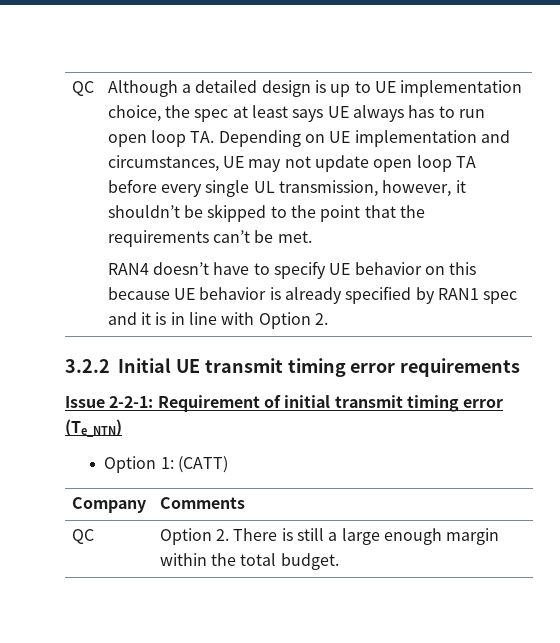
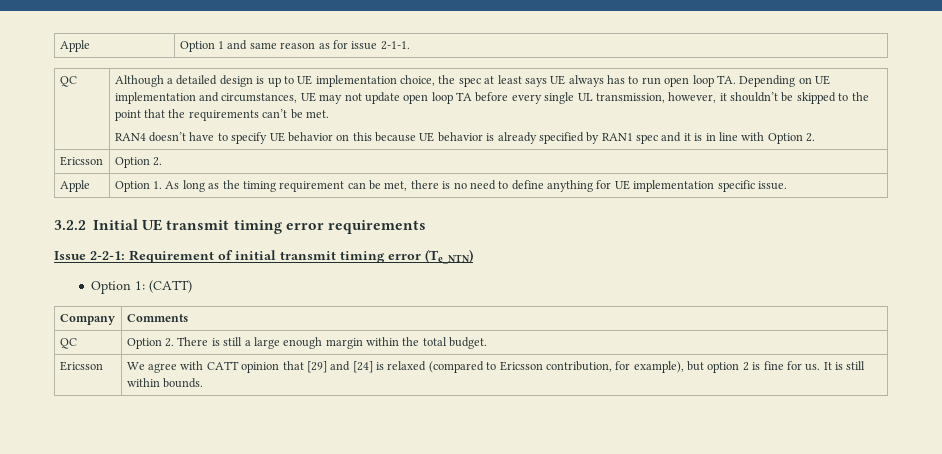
(71, 88) none -> [59,40,90,52] [179,40,410,52] Apple | Option 1 and same reason as for issue 2-1-1. //
(328, 319) none -> [59,156,103,166] [114,157,162,168] [59,180,90,192] [114,180,787,192] // Ericsson | Option 2. // Apple | Option 1. As long as the timing requirement can be met, there is no need to define anything for UE implementation specific issue.
(339, 561) none -> [59,361,103,371] [126,361,866,373] [126,378,203,388] // Ericsson | We agree with CATT opinion that [29] and [24] is relaxed (compared to Ericsson contribution, for example), but option 2 is fine for us. It is still within bounds.

